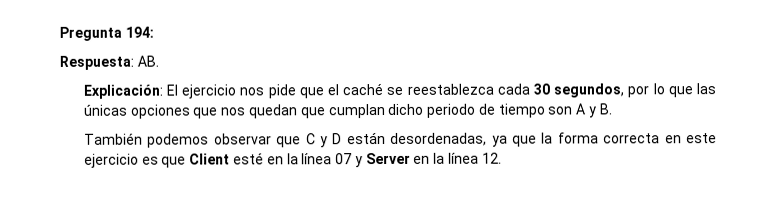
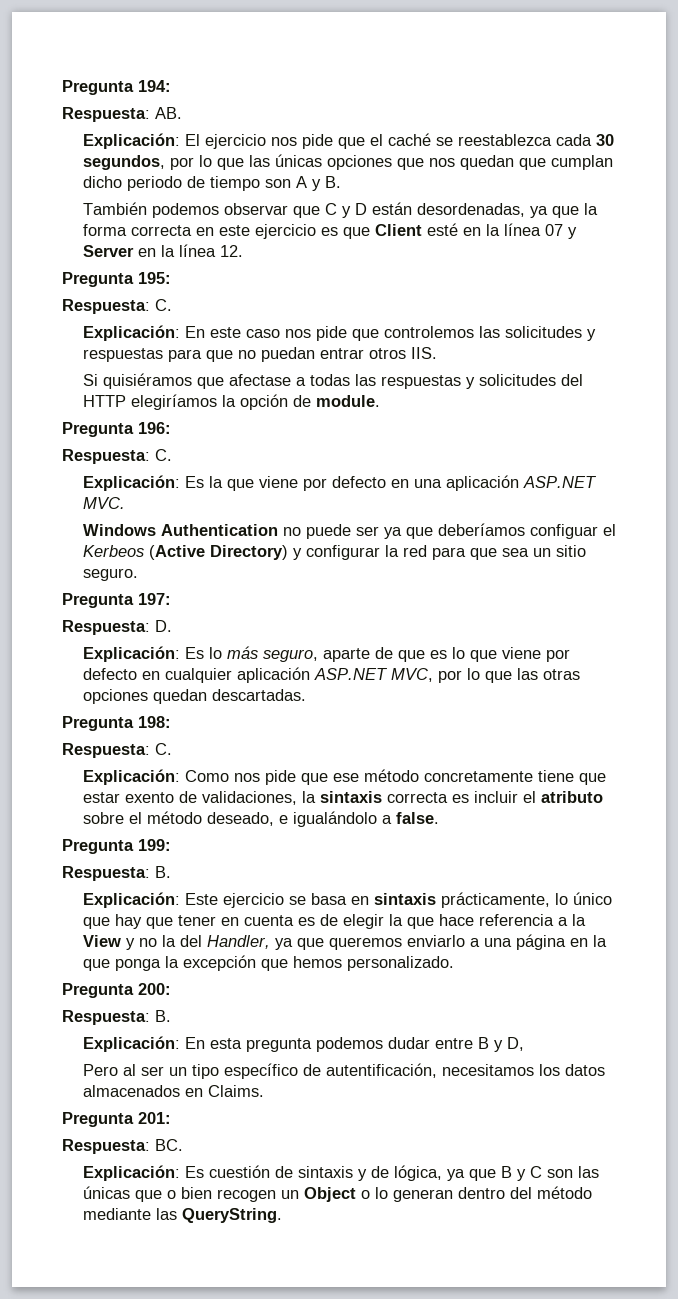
(502, 158) none -> [62,272,171,287] [62,299,172,314] [82,325,596,341] [82,347,437,362] [82,373,583,389] [82,394,380,410] [62,422,171,437] [62,449,172,464] [82,475,597,491] [82,497,125,509] [82,523,616,539] [82,545,586,560] [82,568,138,581] [62,593,171,608] [62,620,172,635] [82,646,570,662] [82,667,580,683] [82,689,306,704] [62,716,171,731] [62,743,172,758] [82,769,606,785] [82,791,603,805] [82,811,439,827] [62,839,171,854] [62,866,171,881] [82,892,612,908] [82,914,586,929] [82,934,607,950] [82,955,454,971] [62,983,171,998] [62,1010,171,1025] [82,1036,524,1052] [82,1063,605,1079] [82,1085,264,1097] [62,1112,171,1127] [62,1139,183,1154] [82,1165,599,1181] [82,1186,592,1202] [82,1208,282,1223] // Pregunta 195: // Respuesta: C. // Explicación: En este caso nos pide que controlemos las solicitudes y respuestas para que no puedan entrar otros IIS. // Si quisiéramos que afectase a todas las respuestas y solicitudes del HTTP elegiríamos la opción de module. // Pregunta 196: // Respuesta: C. // Explicación: Es la que viene por defecto en una aplicación ASP.NET MVC. // Windows Authentication no puede ser ya que deberíamos configuar el Kerbeos (Active Directory) y configurar la red para que sea un sitio seguro. // Pregunta 197: // Respuesta: D. // Explicación: Es lo más seguro, aparte de que es lo que viene por defecto en cualquier aplicación ASP.NET MVC, por lo que las otras opciones quedan descartadas. // Pregunta 198: // Respuesta: C. // Explicación: Como nos pide que ese método concretamente tiene que estar exento de validaciones, la sintaxis correcta es incluir el atributo sobre el método deseado, e igualándolo a false. // Pregunta 199: // Respuesta: B. // Explicación: Este ejercicio se basa en sintaxis prácticamente, lo único que hay que tener en cuenta es de elegir la que hace referencia a la View y no la del Handler, ya que queremos enviarlo a una página en la que ponga la excepción que hemos personalizado. // Pregunta 200: // Respuesta: B. // Explicación: En esta pregunta podemos dudar entre B y D, // Pero al ser un tipo específico de autentificación, necesitamos los datos almacenados en Claims. // Pregunta 201: // Respuesta: BC. // Explicación: Es cuestión de sintaxis y de lógica, ya que B y C son las únicas que o bien recogen un Object o lo generan dentro del método mediante las QueryString.

